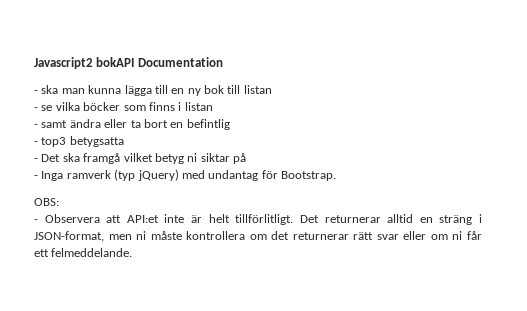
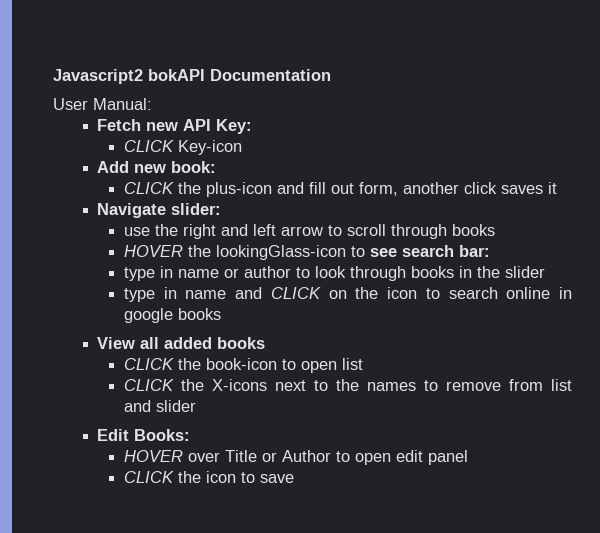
[34,85,272,96] [34,102,213,111] [34,119,230,130] [34,136,124,147] [34,153,246,164] [34,169,336,181] [34,198,59,206] [34,214,483,225] [34,231,483,242] [34,248,133,257] - ska man kunna lägga till en ny bok till listan // - se vilka böcker som finns i listan // - samt ändra eller ta bort en befintlig // - top3 betygsatta // - Det ska framgå vilket betyg ni siktar på // - Inga ramverk (typ jQuery) med undantag för Bootstrap. // OBS: // - Observera att API:et inte är helt tillförlitligt. Det returnerar alltid en sträng i JSON-format, men ni måste kontrollera om det returnerar rätt svar eller om ni får ett felmeddelande. -> [53,98,152,110] [97,119,253,134] [123,140,242,155] [97,161,217,173] [123,182,557,197] [97,203,222,218] [123,224,495,239] [123,245,490,260] [123,266,545,281] [123,287,572,302] [123,308,221,323] [97,337,266,349] [123,358,363,373] [123,379,572,391] [123,400,196,412] [97,429,191,441] [123,450,468,465] [123,471,294,483] User Manual: // Fetch new API Key: // CLICK Key-icon // Add new book: // CLICK the plus-icon and fill out form, another click saves it // Navigate slider: // use the right and left arrow to scroll through books // HOVER the lookingGlass-icon to see search bar: // type in name or author to look through books in the slider // type in name and CLICK on the icon to search online in google books // View all added books // CLICK the book-icon to open list // CLICK the X-icons next to the names to remove from list and slider // Edit Books: // HOVER over Title or Author to open edit panel // CLICK the icon to save

